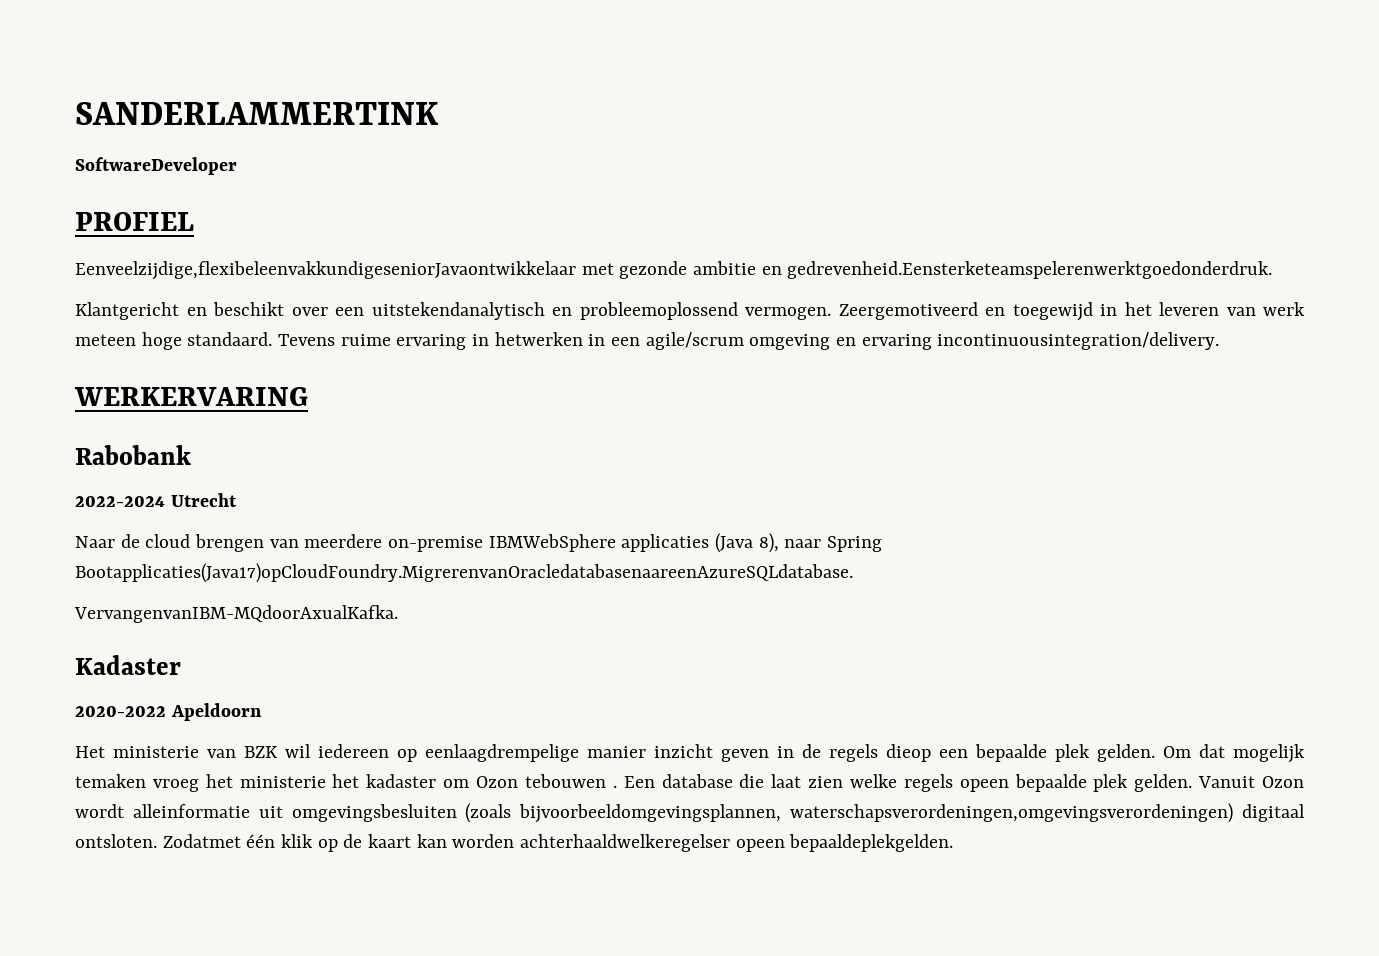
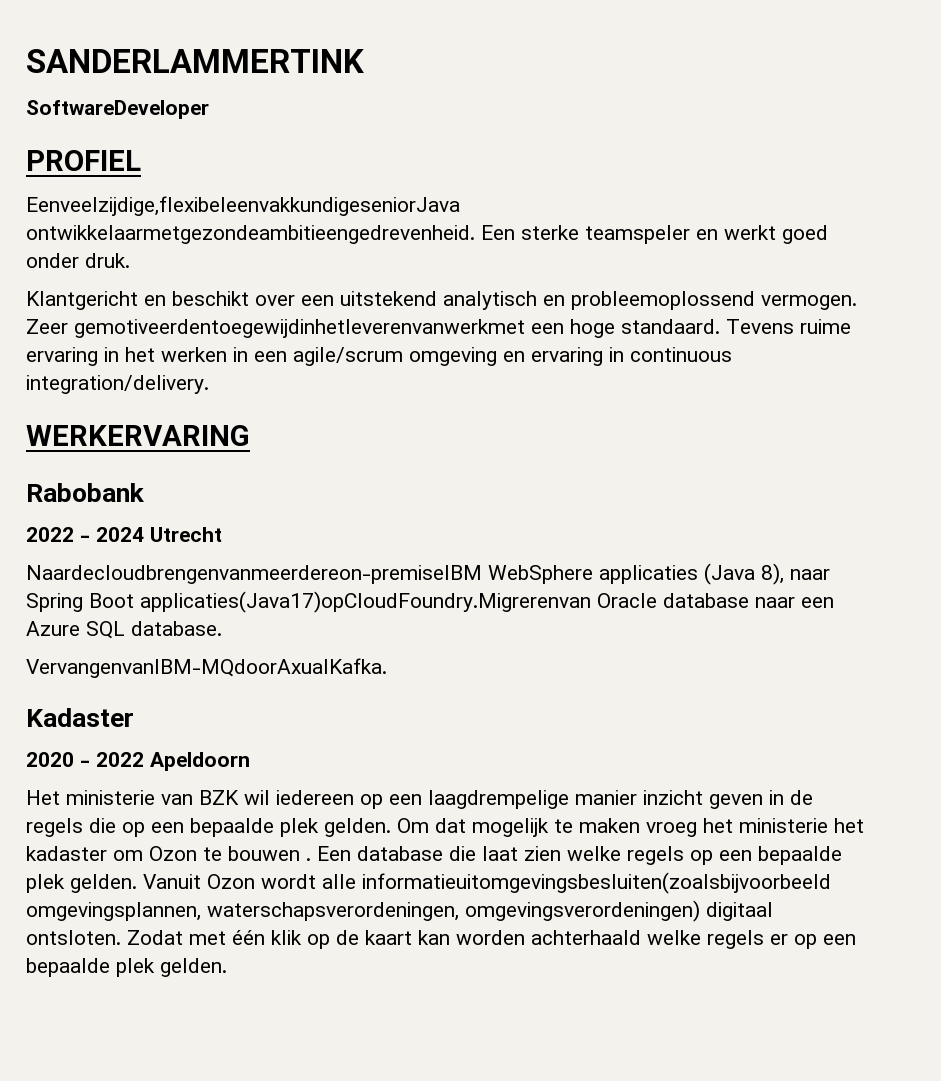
[75,261,1273,280] Eenveelzijdige,flexibeleenvakkundigeseniorJavaontwikkelaar met gezonde ambitie en gedrevenheid.Eensterketeamspelerenwerktgoedonderdruk. -> [26,196,460,216] [26,225,828,244] [26,253,130,268] Eenveelzijdige,flexibeleenvakkundigeseniorJava ontwikkelaarmetgezondeambitieengedrevenheid. Een sterke teamspeler en werkt goed onder druk.
[371,302,545,320] uitstekendanalytisch -> [340,291,537,310] uitstekend analytisch
[838,302,1305,321] [75,334,136,346] Zeergemotiveerd en toegewijd in het leveren van werk meteen -> [26,319,564,338] Zeer gemotiveerdentoegewijdinhetleverenvanwerkmet een
[494,332,583,346] hetwerken -> [125,347,227,362] het werken
[937,332,1220,350] incontinuousintegration/delivery. -> [609,347,732,362] [26,375,209,394] in continuous integration/delivery.
[75,493,237,507] [75,534,616,552] 2022-2024 Utrecht // Naar de cloud brengen van meerdere on-premise IBMWebSphere -> [26,527,222,542] [26,565,593,584] 2022 - 2024 Utrecht // Naardecloudbrengenvanmeerdereon-premiseIBM WebSphere
[75,563,853,583] Bootapplicaties(Java17)opCloudFoundry.MigrerenvanOracledatabasenaareenAzureSQLdatabase. -> [89,591,834,613] [26,621,222,639] Boot applicaties(Java17)opCloudFoundry.Migrerenvan Oracle database naar een Azure SQL database.
[75,706,166,717] 2020-2022 -> [26,752,144,767] 2020 - 2022
[425,744,579,762] eenlaagdrempelige -> [389,790,569,809] een laagdrempelige
[886,744,931,762] dieop -> [89,818,145,837] die op
[75,774,146,788] temaken -> [554,818,640,833] te maken
[524,774,606,788] tebouwen -> [203,846,300,861] te bouwen
[959,779,1009,792] opeen -> [690,850,752,865] op een
[132,803,1305,823] [75,834,241,848] alleinformatie uit omgevingsbesluiten (zoals bijvoorbeeldomgevingsplannen, waterschapsverordeningen,omgevingsverordeningen) digitaal ontsloten. Zodatmet -> [322,872,831,894] [26,900,773,922] [26,930,226,945] alle informatieuitomgevingsbesluiten(zoalsbijvoorbeeld omgevingsplannen, waterschapsverordeningen, omgevingsverordeningen) digitaal ontsloten. Zodat met
[520,834,954,852] achterhaaldwelkeregelser opeen bepaaldeplekgelden. -> [531,930,856,949] [26,958,227,977] achterhaald welke regels er op een bepaalde plek gelden.

